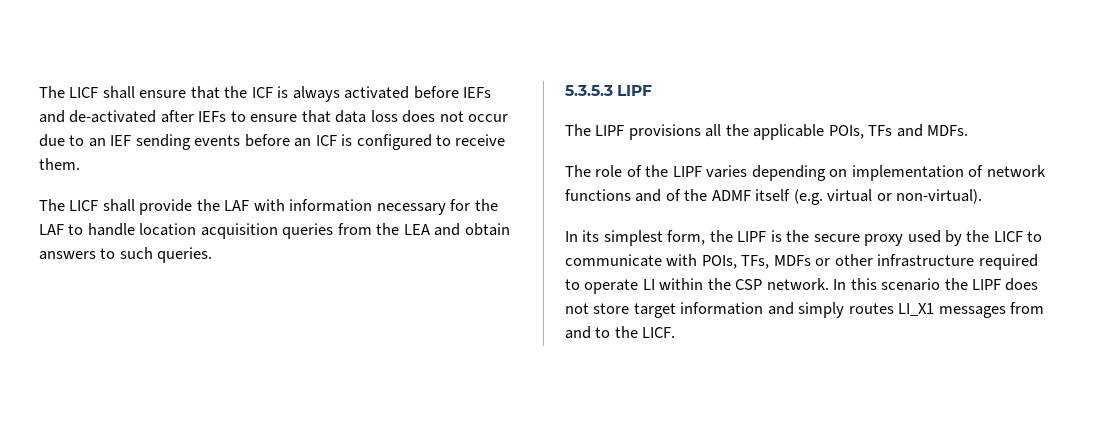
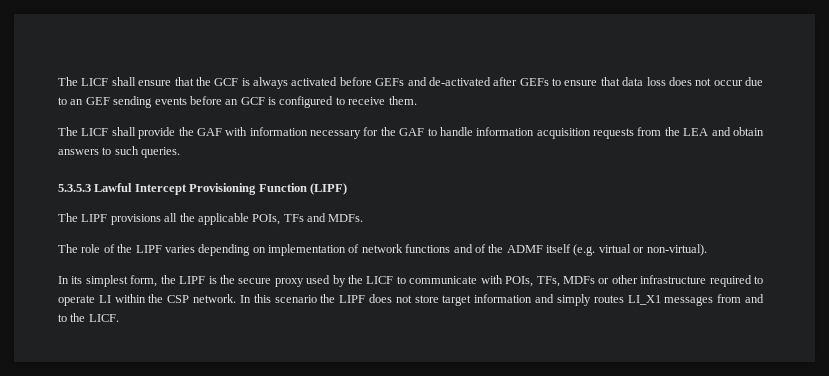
[251,87,273,98] ICF -> [214,78,239,86] GCF
[463,87,492,98] IEFs -> [375,78,405,86] GEFs
[198,111,227,122] IEFs -> [519,78,549,86] GEFs
[110,135,132,146] IEF -> [85,97,110,105] GEF
[315,135,337,146] ICF -> [240,97,265,105] GCF
[224,200,250,211] LAF -> [196,128,222,136] GAF
[39,224,64,235] LAF -> [399,128,425,136] GAF
[139,223,334,239] location acquisition queries -> [476,127,635,139] information acquisition requests
[617,85,653,96] LIPF -> [94,183,347,195] Lawful Intercept Provisioning Function (LIPF)

